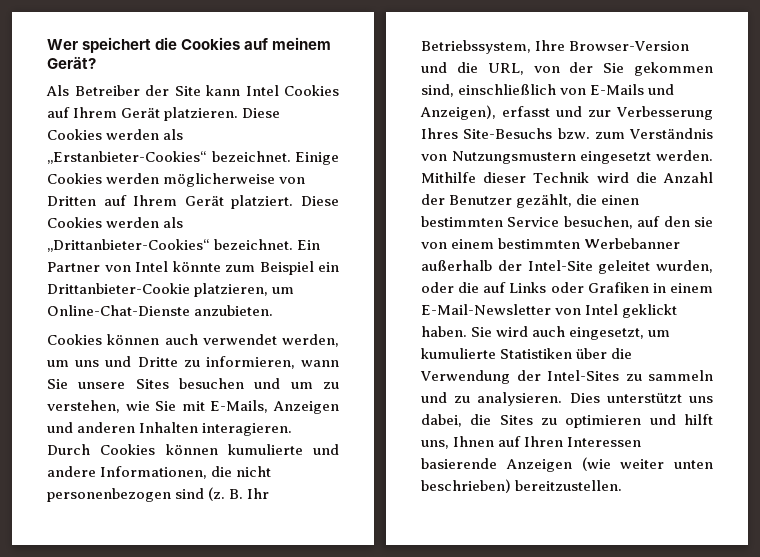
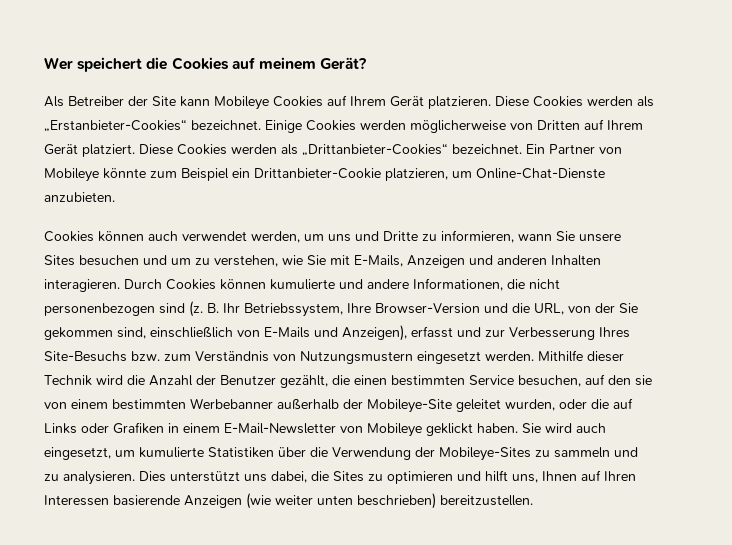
[245,85,279,96] Intel -> [214,96,269,110] Mobileye
[135,261,168,272] Intel -> [44,168,99,182] Mobileye
[527,260,593,271] Intel-Site -> [367,399,452,413] Mobileye-Site
[585,304,619,315] Intel -> [367,423,422,437] Mobileye
[547,370,619,381] Intel-Sites -> [439,447,531,461] Mobileye-Sites

